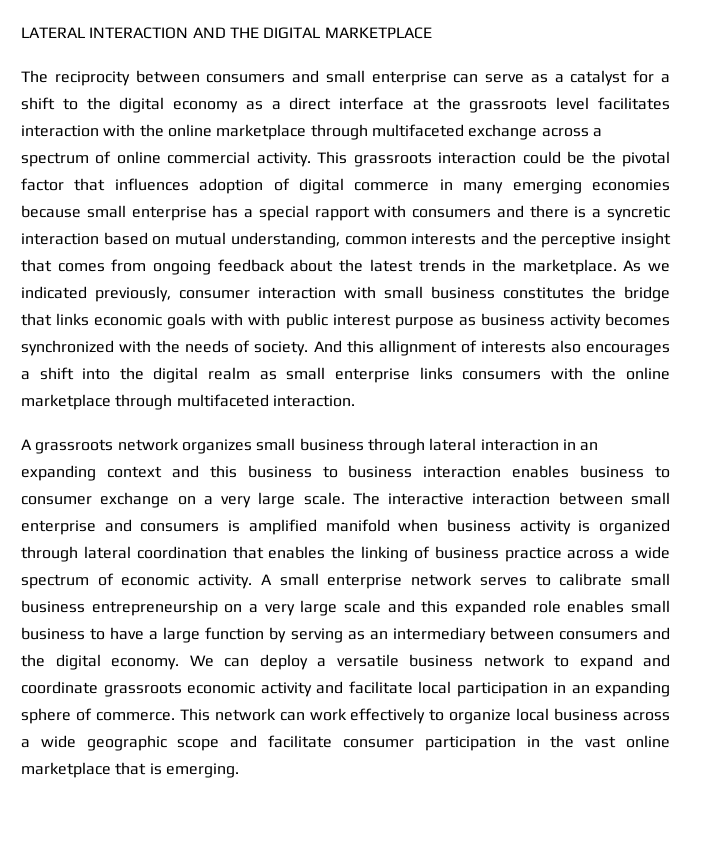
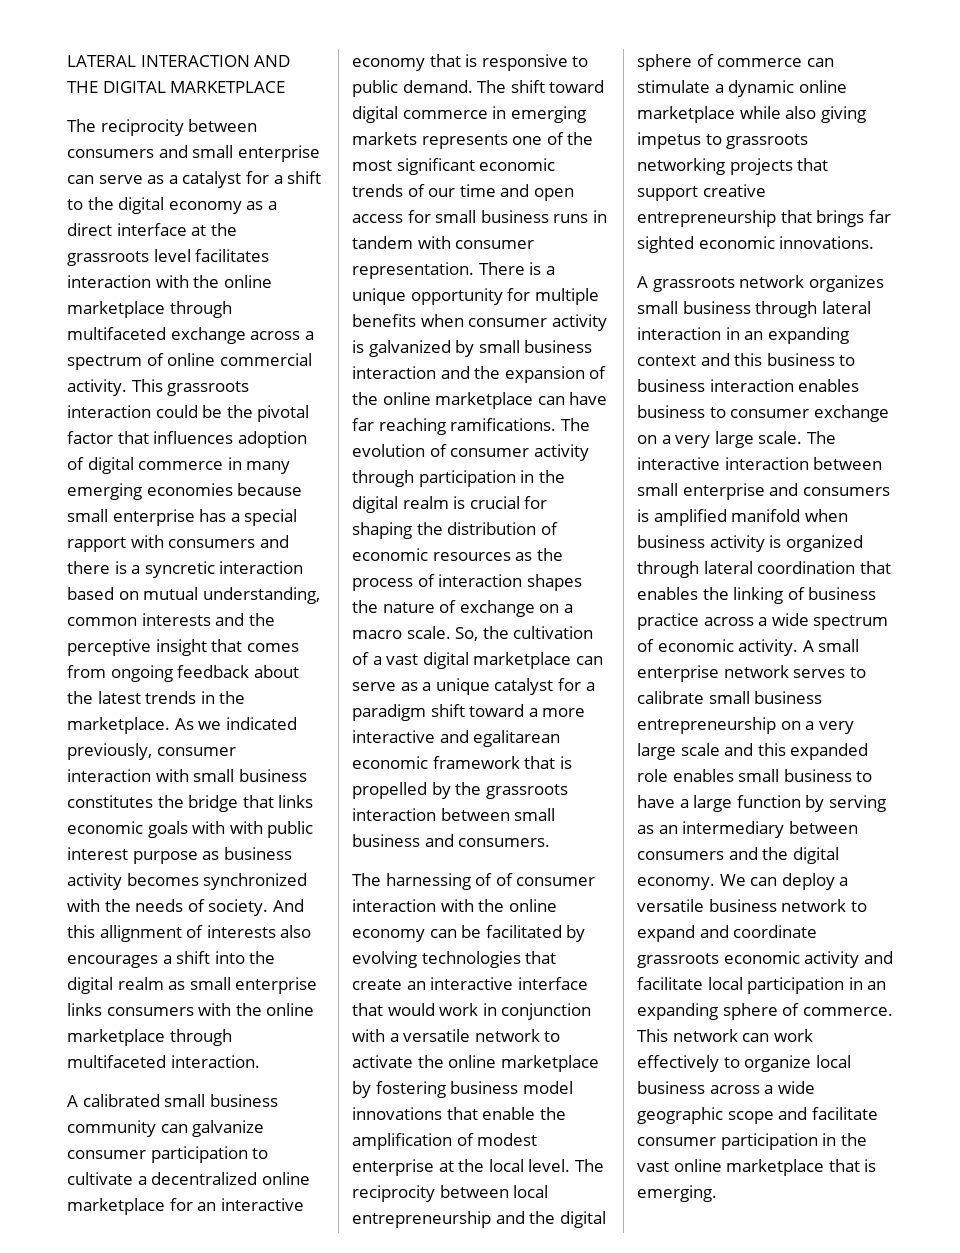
(355, 401) none -> [67,1094,278,1107] [67,1120,265,1137] [67,1146,269,1163] [67,1172,310,1185] [67,1198,304,1215] [352,54,589,71] [352,80,605,97] [352,106,586,123] [352,132,594,149] [352,158,556,175] [352,184,574,201] [352,210,607,223] [352,236,535,249] [352,262,555,279] [352,288,599,305] [352,314,607,331] [352,340,593,357] [352,366,607,383] [352,392,608,409] [352,418,590,435] [352,444,589,461] [352,470,565,487] [352,496,548,513] [352,522,558,539] [352,548,563,561] [352,574,582,591] [352,600,573,617] [352,626,594,641] [352,652,603,669] [352,678,595,695] [352,704,586,721] [352,730,561,747] [352,756,572,769] [352,782,568,799] [352,808,556,821] [352,834,551,847] [352,873,596,890] [352,899,557,912] [352,925,586,942] [352,951,557,968] [352,977,588,990] [352,1003,592,1020] [352,1029,561,1042] [352,1055,599,1072] [352,1081,573,1098] [352,1107,566,1120] [352,1133,538,1150] [352,1159,604,1176] [352,1185,549,1202] [352,1211,606,1228] [637,54,834,71] [637,80,847,97] [637,106,866,123] [637,132,809,149] [637,158,829,175] [637,184,766,201] [637,210,891,227] [637,236,875,253] // A calibrated small business community can galvanize consumer participation to cultivate a decentralized online marketplace for an interactive economy that is responsive to public demand. The shift toward digital commerce in emerging markets represents one of the most significant economic trends of our time and open access for small business runs in tandem with consumer representation. There is a unique opportunity for multiple benefits when consumer activity is galvanized by small business interaction and the expansion of the online marketplace can have far reaching ramifications. The evolution of consumer activity through participation in the digital realm is crucial for shaping the distribution of economic resources as the process of interaction shapes the nature of exchange on a macro scale. So, the cultivation of a vast digital marketplace can serve as a unique catalyst for a paradigm shift toward a more interactive and egalitarean economic framework that is propelled by the grassroots interaction between small business and consumers. // The harnessing of of consumer interaction with the online economy can be facilitated by evolving technologies that create an interactive interface that would work in conjunction with a versatile network to activate the online marketplace by fostering business model innovations that enable the amplification of modest enterprise at the local level. The reciprocity between local entrepreneurship and the digital sphere of commerce can stimulate a dynamic online marketplace while also giving impetus to grassroots networking projects that support creative entrepreneurship that brings far sighted economic innovations.

